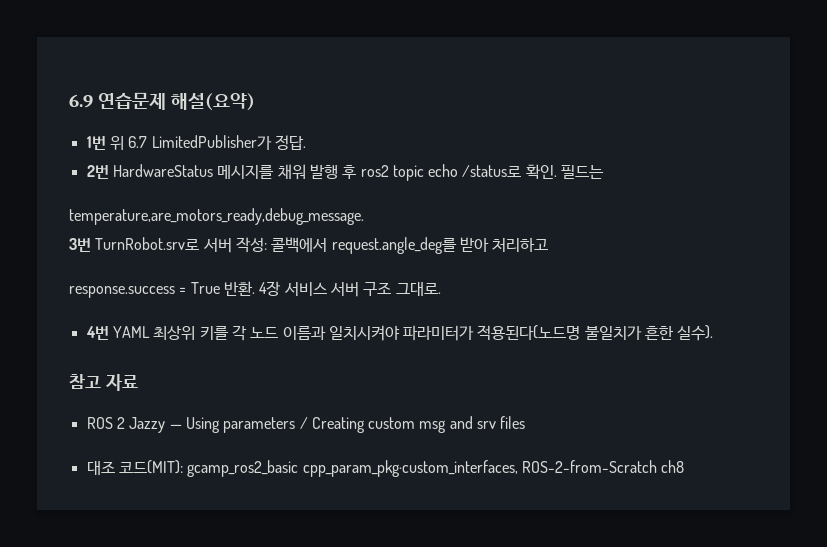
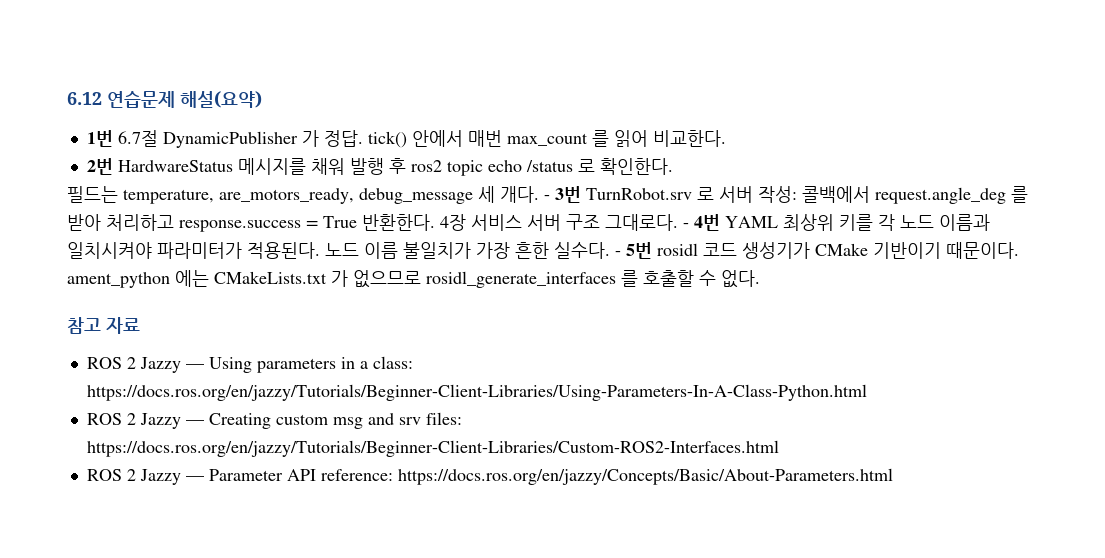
[69,94,93,108] 6.9 -> [67,92,102,105] 6.12
[109,135,306,150] 위 6.7 LimitedPublisher가 정답. -> [117,130,726,148] 6.7절 DynamicPublisher 가 정답. tick() 안에서 매번 max_count 를 읽어 비교한다.
[462,164,605,179] [69,208,364,225] [69,237,200,252] /status로 확인. 필드는 // temperature,are_motors_ready,debug_message. // 3번 TurnRobot.srv로 -> [525,158,673,175] [67,186,714,204] /status 로 확인한다. // 필드는 temperature, are_motors_ready, debug_message 세 개다. - 3번 TurnRobot.srv 로
[331,237,457,254] request.angle_deg를 -> [875,186,1028,204] request.angle_deg 를
(549, 244) // -> (174, 222) none
[223,281,255,296] 반환. -> [362,214,435,231] 반환한다.
[395,282,441,296] 그대로. // -> [605,214,689,231] 그대로다. -
[477,325,714,341] 적용된다(노드명 불일치가 흔한 실수). -> [247,242,1019,259] [67,270,760,288] 적용된다. 노드 이름 불일치가 가장 흔한 실수다. - 5번 rosidl 코드 생성기가 CMake 기반이기 때문이다. ament_python 에는 CMakeLists.txt 가 없으므로 rosidl_generate_interfaces 를 호출할 수 없다.
[299,417,308,429] / -> [340,356,413,369] [86,384,867,401] [86,413,204,429] in a class: https://docs.ros.org/en/jazzy/Tutorials/Beginner-Client-Libraries/Using-Parameters-In-A-Class-Python.html // ROS 2 Jazzy —
[500,416,526,429] [86,460,685,477] files // 대조 코드(MIT): gcamp_ros2_basic cpp_param_pkg·custom_interfaces, ROS-2-from-Scratch ch8 -> [425,412,462,425] [86,440,779,457] [86,468,893,485] files: https://docs.ros.org/en/jazzy/Tutorials/Beginner-Client-Libraries/Custom-ROS2-Interfaces.html // ROS 2 Jazzy — Parameter API reference: https://docs.ros.org/en/jazzy/Concepts/Basic/About-Parameters.html

